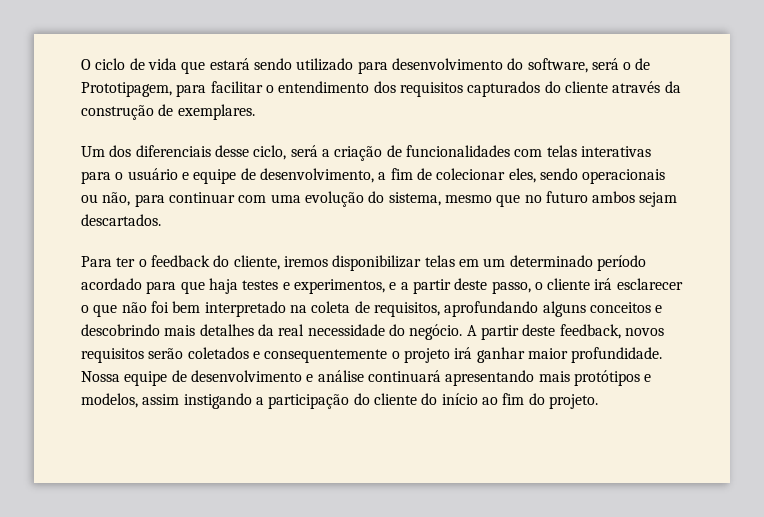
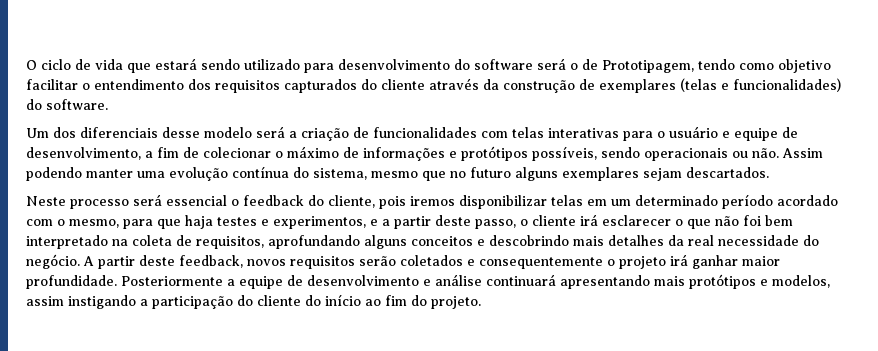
[527,58,588,73] software, -> [474,59,533,70] software
[176,84,207,97] para -> [698,59,831,73] tendo como objetivo
[177,104,255,120] exemplares. -> [599,78,841,93] [26,99,108,110] exemplares (telas e funcionalidades) do software.
[253,145,287,160] ciclo, -> [204,127,252,138] modelo
[508,168,666,184] [81,192,267,207] eles, sendo operacionais ou não, para continuar com -> [275,146,823,161] [26,167,133,181] o máximo de informações e protótipos possíveis, sendo operacionais ou não. Assim podendo manter
(364, 199) none -> [232,166,289,178] contínua
[592,191,636,203] ambos -> [515,167,639,181] alguns exemplares
[81,256,136,267] Para ter -> [26,194,227,209] Neste processo será essencial
(280, 262) none -> [379,196,406,209] pois
(142, 284) none -> [26,219,119,228] com o mesmo,
[81,371,120,382] Nossa -> [121,276,235,286] Posteriormente a

